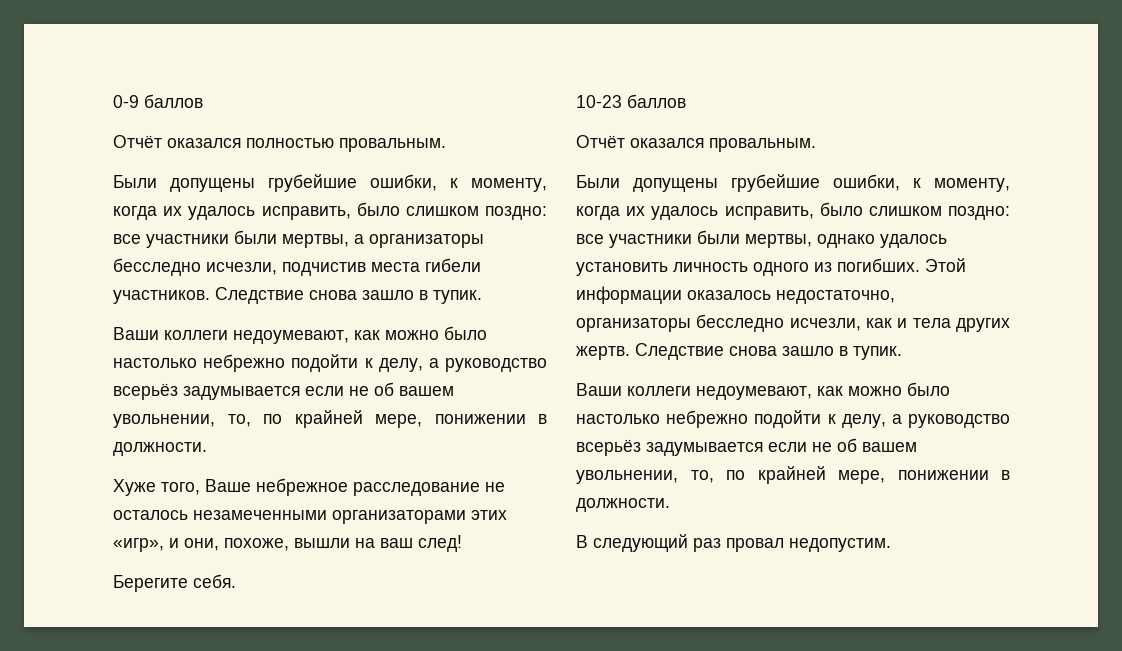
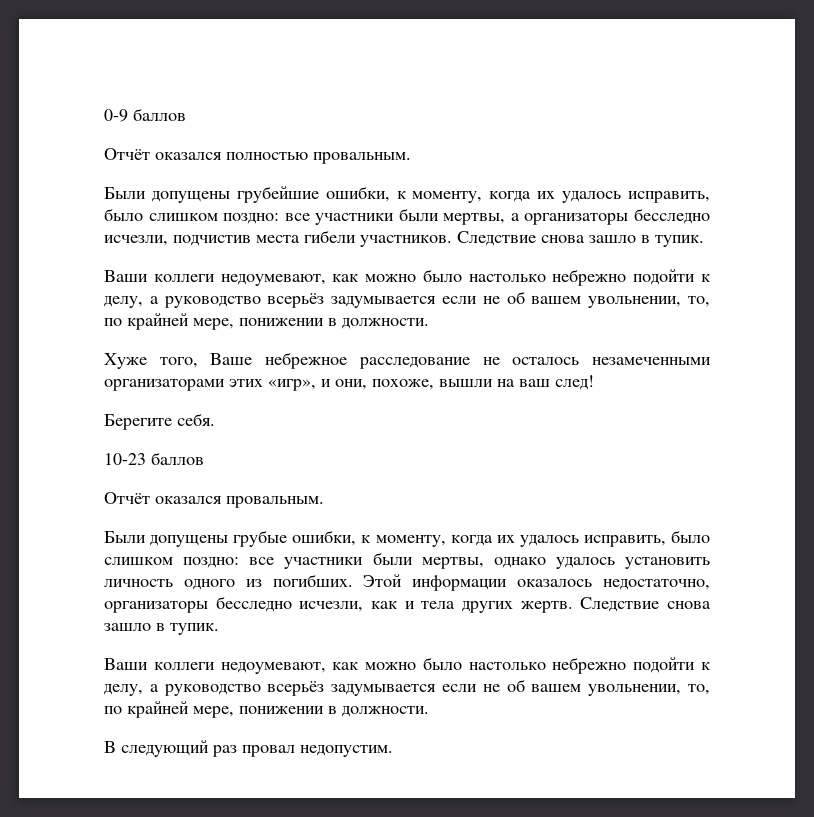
[731,174,820,192] грубейшие -> [233,530,288,547] грубые

